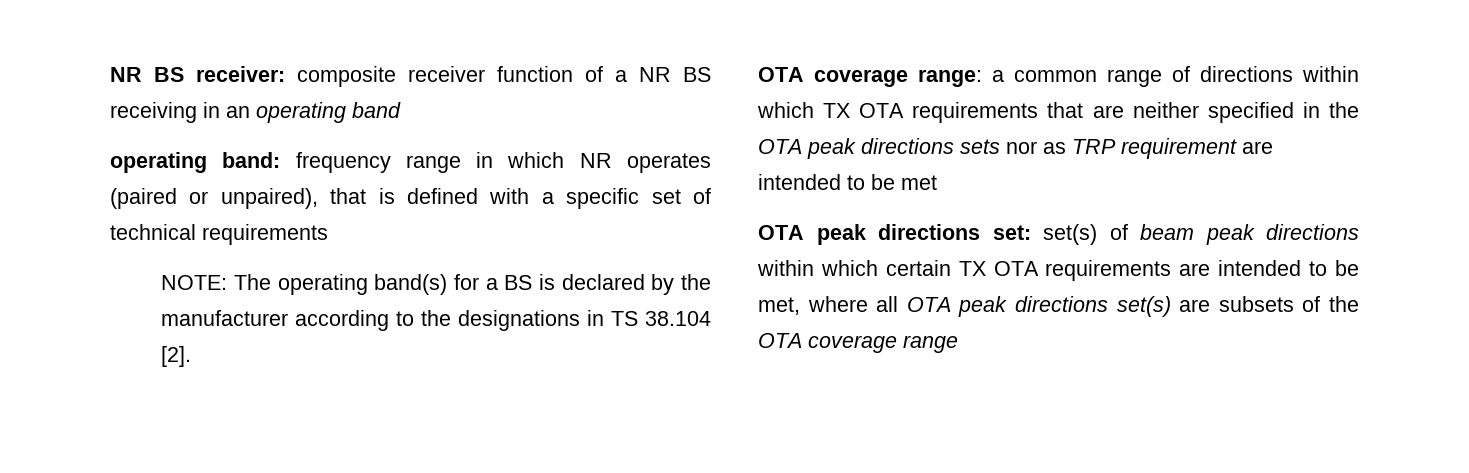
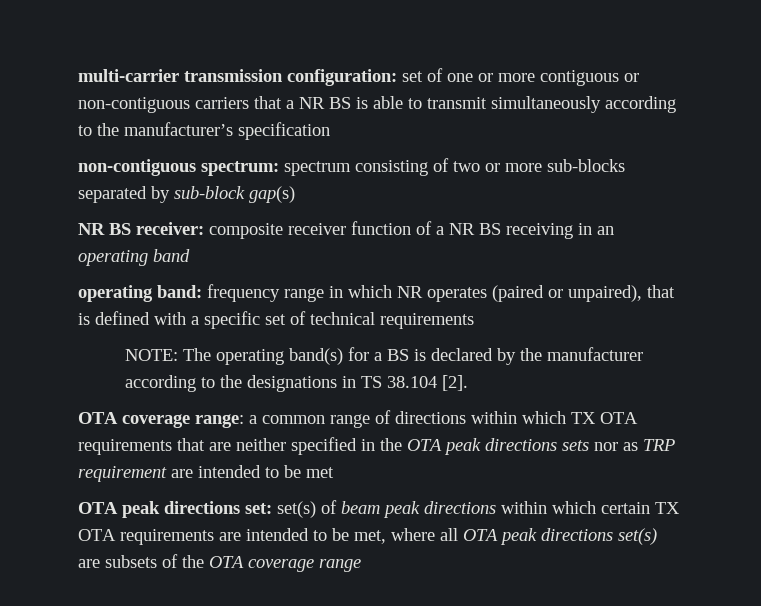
(110, 74) none -> [78,68,639,86] [78,96,676,113] [78,122,330,140] [78,158,625,176] [78,186,295,203] multi-carrier transmission configuration: set of one or more contiguous or non-contiguous carriers that a NR BS is able to transmit simultaneously according to the manufacturer’s specification // non-contiguous spectrum: spectrum consisting of two or more sub-blocks separated by sub-block gap(s) //

